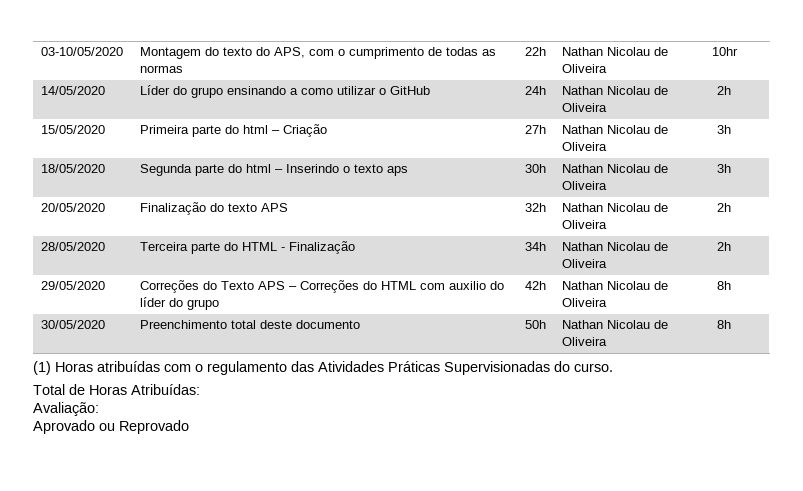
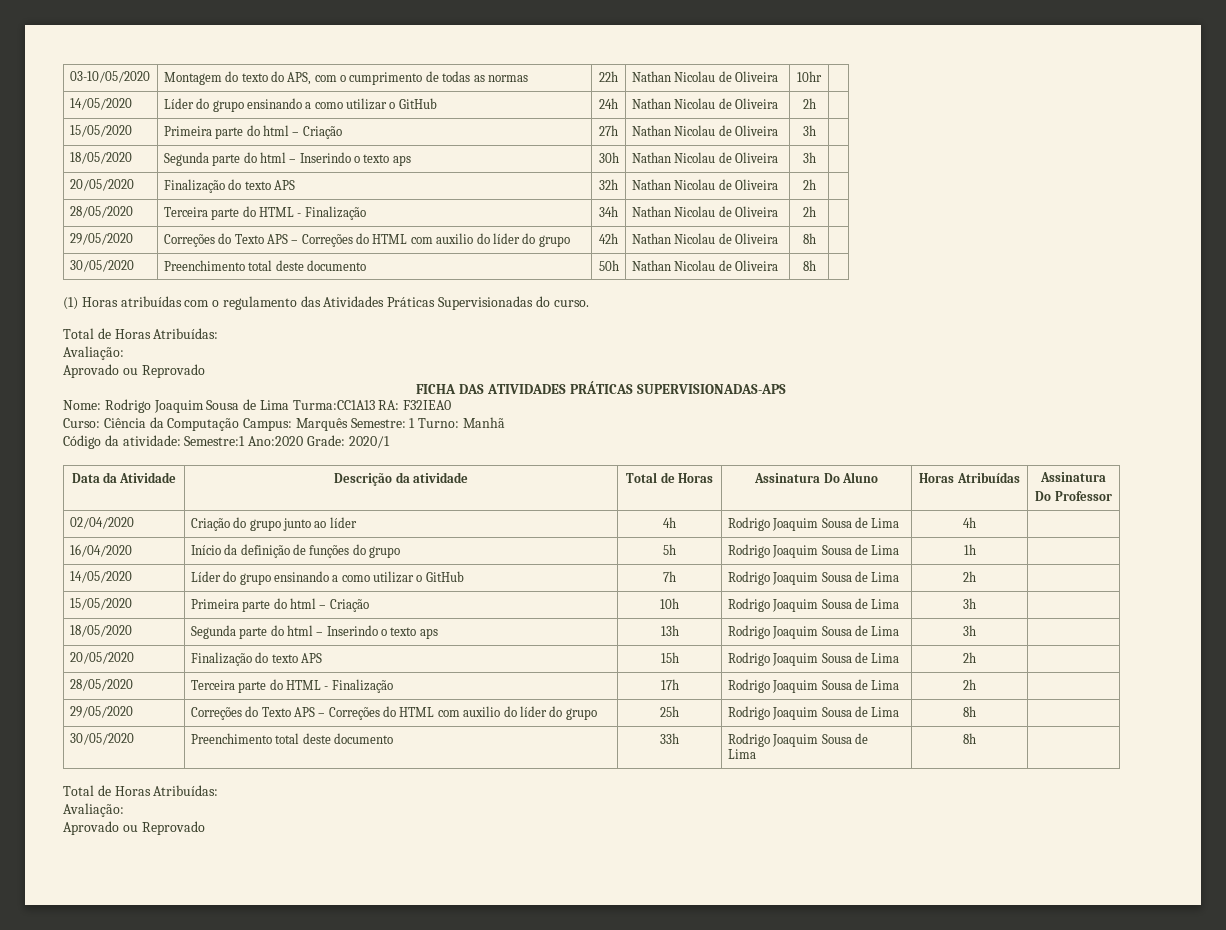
(189, 427) none -> [416,381,786,394] [63,399,452,413] [63,417,506,431] [63,435,390,449] [71,472,177,483] [334,472,468,486] [626,472,713,483] [754,472,878,483] [919,472,1020,483] [1040,472,1106,482] [1035,491,1112,501] [69,517,134,529] [190,517,357,531] [663,517,676,528] [727,517,900,531] [963,517,976,528] [69,544,132,557] [190,544,401,558] [663,544,676,555] [727,544,900,558] [963,544,976,555] [69,571,132,583] [190,571,464,585] [663,571,676,582] [727,571,900,585] [963,571,976,582] [69,598,132,610] [190,598,369,612] [660,598,679,609] [727,598,900,612] [963,598,976,609] [69,625,132,637] [190,625,438,639] [660,625,679,636] [727,625,900,639] [963,625,976,636] [69,652,134,664] [190,652,322,666] [660,652,679,663] [727,652,900,666] [963,652,976,663] [69,679,133,691] [190,679,393,693] [660,679,679,690] [727,679,900,693] [963,679,976,690] [69,706,133,718] [190,706,597,720] [660,706,679,717] [727,706,900,720] [963,706,976,717] [69,733,134,745] [190,733,393,744] [660,733,679,744] [727,733,868,747] [727,749,756,759] [963,733,976,744] [63,785,219,796] [63,803,124,817] [63,821,205,835] // FICHA DAS ATIVIDADES PRÁTICAS SUPERVISIONADAS-APS // Nome: Rodrigo Joaquim Sousa de Lima Turma:CC1A13 RA: F32IEA0 // Curso: Ciência da Computação Campus: Marquês Semestre: 1 Turno: Manhã // Código da atividade: Semestre:1 Ano:2020 Grade: 2020/1 // Data da Atividade | Descrição da atividade | Total de Horas | Assinatura Do Aluno | Horas Atribuídas | Assinatura // Do Professor // 02/04/2020 | Criação do grupo junto ao líder | 4h | Rodrigo Joaquim Sousa de Lima | 4h | // 16/04/2020 | Início da definição de funções do grupo | 5h | Rodrigo Joaquim Sousa de Lima | 1h | // 14/05/2020 | Líder do grupo ensinando a como utilizar o GitHub | 7h | Rodrigo Joaquim Sousa de Lima | 2h | // 15/05/2020 | Primeira parte do html – Criação | 10h | Rodrigo Joaquim Sousa de Lima | 3h | // 18/05/2020 | Segunda parte do html – Inserindo o texto aps | 13h | Rodrigo Joaquim Sousa de Lima | 3h | // 20/05/2020 | Finalização do texto APS | 15h | Rodrigo Joaquim Sousa de Lima | 2h | // 28/05/2020 | Terceira parte do HTML - Finalização | 17h | Rodrigo Joaquim Sousa de Lima | 2h | // 29/05/2020 | Correções do Texto APS – Correções do HTML com auxilio do líder do grupo | 25h | Rodrigo Joaquim Sousa de Lima | 8h | // 30/05/2020 | Preenchimento total deste documento | 33h | Rodrigo Joaquim Sousa de // Lima | 8h | // Total de Horas Atribuídas: // Avaliação: // Aprovado ou Reprovado

